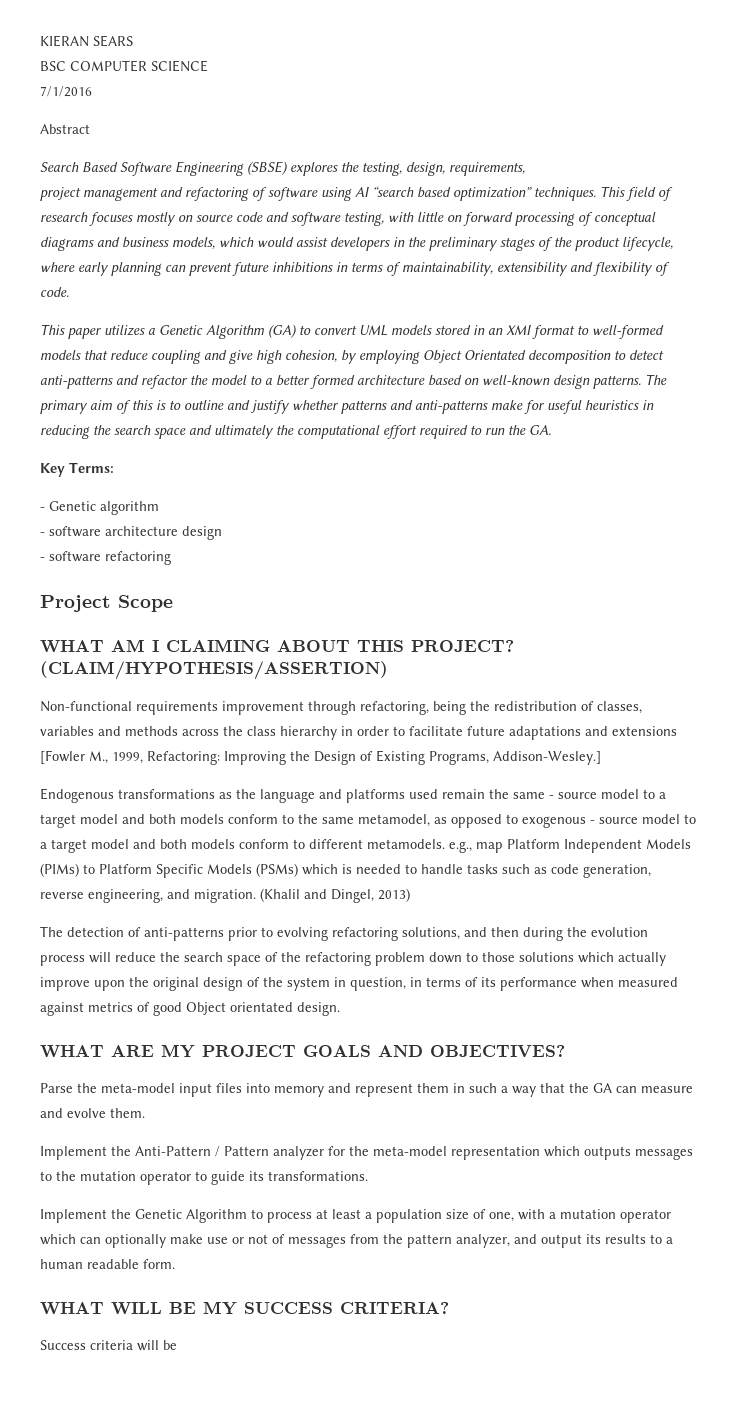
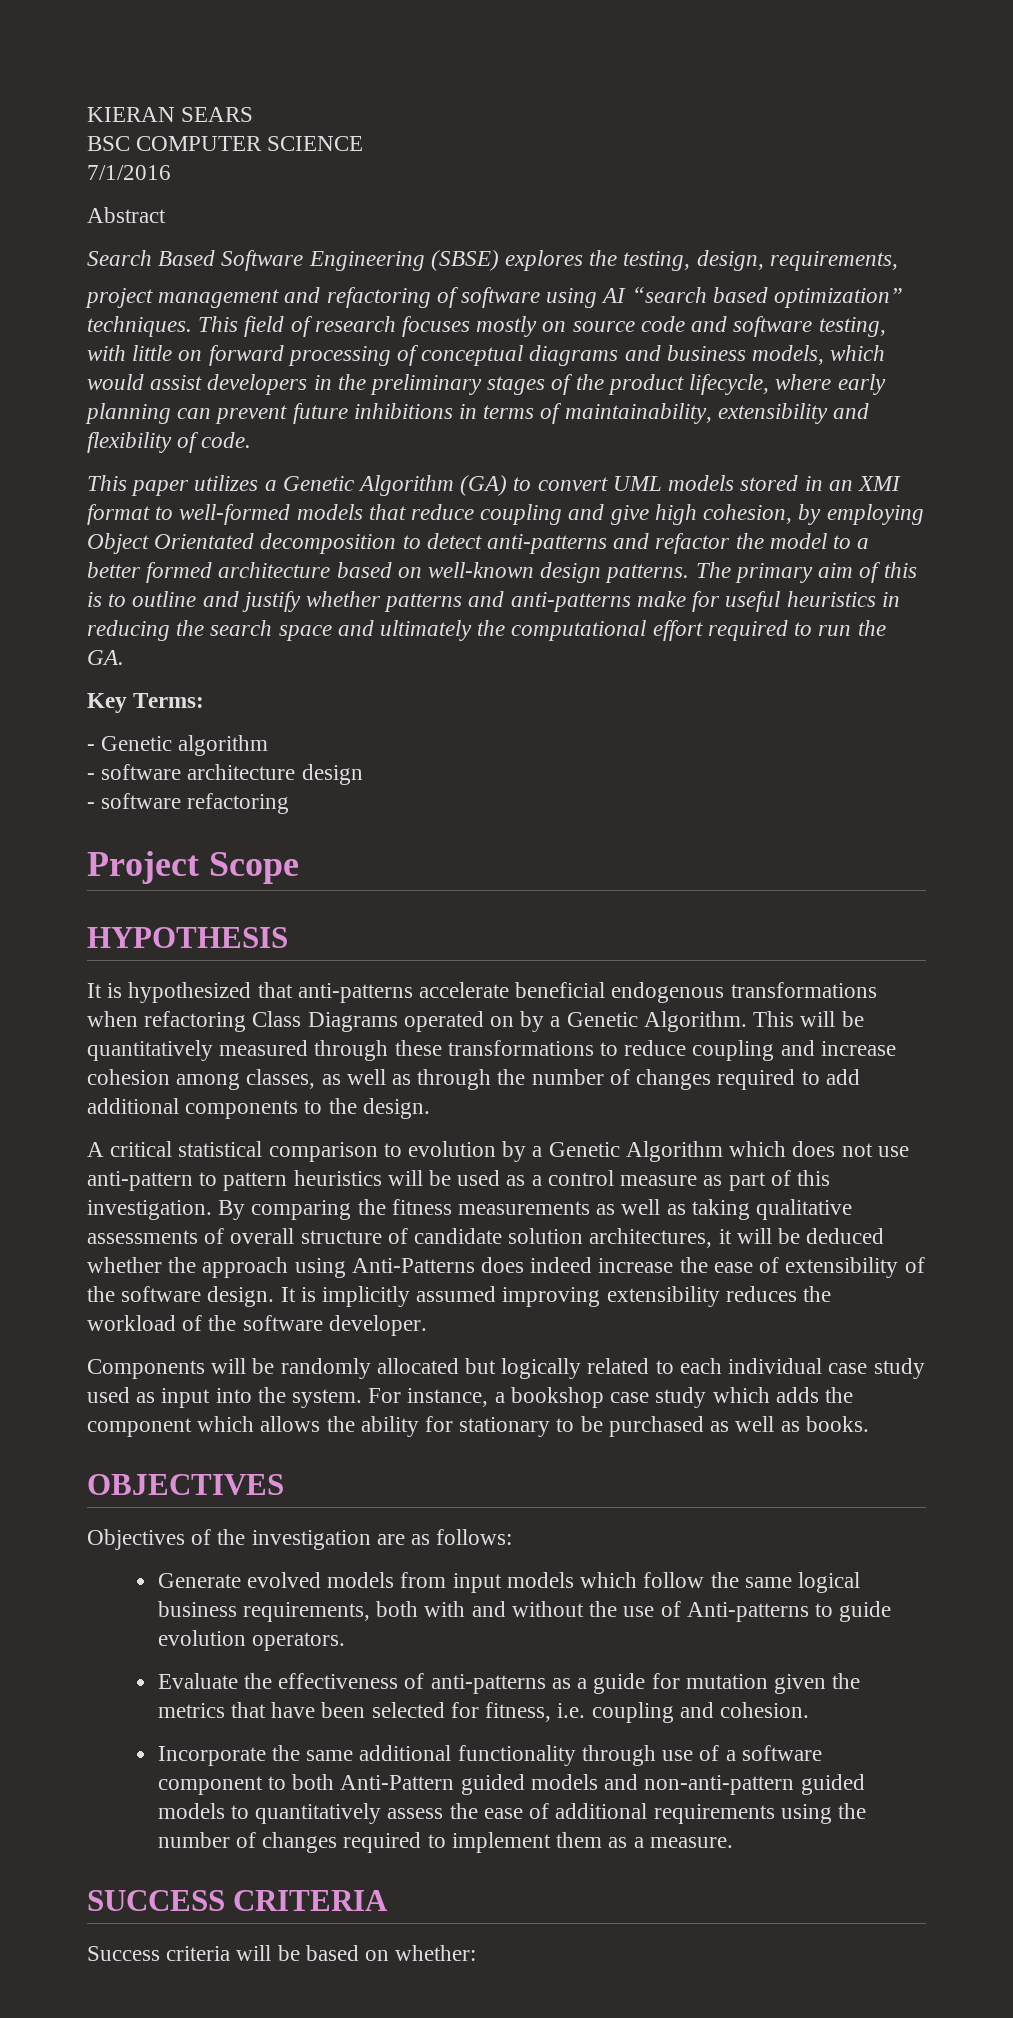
[40,639,514,653] [40,661,388,680] [40,701,642,715] [40,726,677,740] [40,750,601,765] [40,788,666,803] [40,814,696,828] [40,839,691,853] [40,863,651,878] [40,888,410,903] [40,926,648,941] [40,952,666,966] [40,977,678,991] [40,1002,340,1016] [40,1044,565,1058] [40,1083,693,1097] [40,1108,145,1118] [40,1146,693,1160] [40,1171,368,1185] [40,1209,671,1223] [40,1234,673,1248] [40,1259,175,1269] [40,1301,449,1315] WHAT AM I CLAIMING ABOUT THIS PROJECT? (CLAIM/HYPOTHESIS/ASSERTION) // Non-functional requirements improvement through refactoring, being the redistribution of classes, variables and methods across the class hierarchy in order to facilitate future adaptations and extensions [Fowler M., 1999, Refactoring: Improving the Design of Existing Programs, Addison-Wesley.] // Endogenous transformations as the language and platforms used remain the same - source model to a target model and both models conform to the same metamodel, as opposed to exogenous - source model to a target model and both models conform to different metamodels. e.g., map Platform Independent Models (PIMs) to Platform Specific Models (PSMs) which is needed to handle tasks such as code generation, reverse engineering, and migration. (Khalil and Dingel, 2013) // The detection of anti-patterns prior to evolving refactoring solutions, and then during the evolution process will reduce the search space of the refactoring problem down to those solutions which actually improve upon the original design of the system in question, in terms of its performance when measured against metrics of good Object orientated design. // WHAT ARE MY PROJECT GOALS AND OBJECTIVES? // Parse the meta-model input files into memory and represent them in such a way that the GA can measure and evolve them. // Implement the Anti-Pattern / Pattern analyzer for the meta-model representation which outputs messages to the mutation operator to guide its transformations. // Implement the Genetic Algorithm to process at least a population size of one, with a mutation operator which can optionally make use or not of messages from the pattern analyzer, and output its results to a human readable form. // WHAT WILL BE MY SUCCESS CRITERIA? -> [87,927,288,948] [87,982,877,1003] [87,1011,864,1032] [87,1040,896,1061] [87,1069,860,1090] [87,1098,430,1119] [87,1141,909,1162] [87,1170,830,1191] [87,1199,853,1220] [87,1228,885,1248] [87,1257,925,1278] [87,1286,832,1307] [87,1315,427,1336] [87,1358,925,1379] [87,1387,853,1408] [87,1416,869,1437] [87,1474,284,1495] [87,1529,513,1550] [157,1572,860,1593] [157,1601,892,1622] [157,1630,346,1651] [157,1673,861,1694] [157,1702,809,1723] [157,1745,822,1766] [157,1774,865,1795] [157,1803,866,1824] [157,1832,733,1853] [87,1890,389,1911] HYPOTHESIS // It is hypothesized that anti-patterns accelerate beneficial endogenous transformations when refactoring Class Diagrams operated on by a Genetic Algorithm. This will be quantitatively measured through these transformations to reduce coupling and increase cohesion among classes, as well as through the number of changes required to add additional components to the design. // A critical statistical comparison to evolution by a Genetic Algorithm which does not use anti-pattern to pattern heuristics will be used as a control measure as part of this investigation. By comparing the fitness measurements as well as taking qualitative assessments of overall structure of candidate solution architectures, it will be deduced whether the approach using Anti-Patterns does indeed increase the ease of extensibility of the software design. It is implicitly assumed improving extensibility reduces the workload of the software developer. // Components will be randomly allocated but logically related to each individual case study used as input into the system. For instance, a bookshop case study which adds the component which allows the ability for stationary to be purchased as well as books. // OBJECTIVES // Objectives of the investigation are as follows: // Generate evolved models from input models which follow the same logical business requirements, both with and without the use of Anti-patterns to guide evolution operators. // Evaluate the effectiveness of anti-patterns as a guide for mutation given the metrics that have been selected for fitness, i.e. coupling and cohesion. // Incorporate the same additional functionality through use of a software component to both Anti-Pattern guided models and non-anti-pattern guided models to quantitatively assess the ease of additional requirements using the number of changes required to implement them as a measure. // SUCCESS CRITERIA
(177, 1345) none -> [305,1945,477,1961] based on whether:

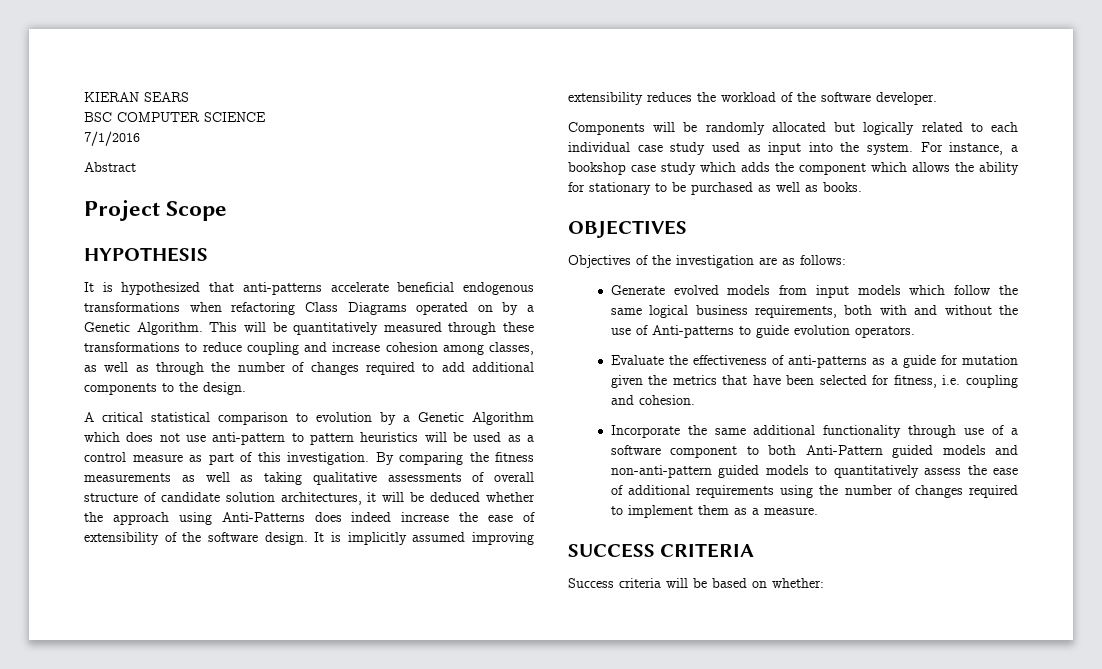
[87,250,898,271] [85,287,904,308] [87,316,886,337] [87,345,886,366] [87,374,886,395] [85,403,870,424] [87,432,252,453] [87,475,901,496] [87,504,924,525] [87,533,870,554] [87,562,917,583] [87,591,900,612] [87,620,886,641] [87,650,124,665] [87,693,205,713] [87,735,269,756] [87,764,363,785] [87,793,290,814] // Search Based Software Engineering (SBSE) explores the testing, design, requirements, // project management and refactoring of software using AI “search based optimization” techniques. This field of research focuses mostly on source code and software testing, with little on forward processing of conceptual diagrams and business models, which would assist developers in the preliminary stages of the product lifecycle, where early planning can prevent future inhibitions in terms of maintainability, extensibility and flexibility of code. // This paper utilizes a Genetic Algorithm (GA) to convert UML models stored in an XMI format to well-formed models that reduce coupling and give high cohesion, by employing Object Orientated decomposition to detect anti-patterns and refactor the model to a better formed architecture based on well-known design patterns. The primary aim of this is to outline and justify whether patterns and anti-patterns make for useful heuristics in reducing the search space and ultimately the computational effort required to run the GA. // Key Terms: // - Genetic algorithm // - software architecture design // - software refactoring -> (136, 167) none

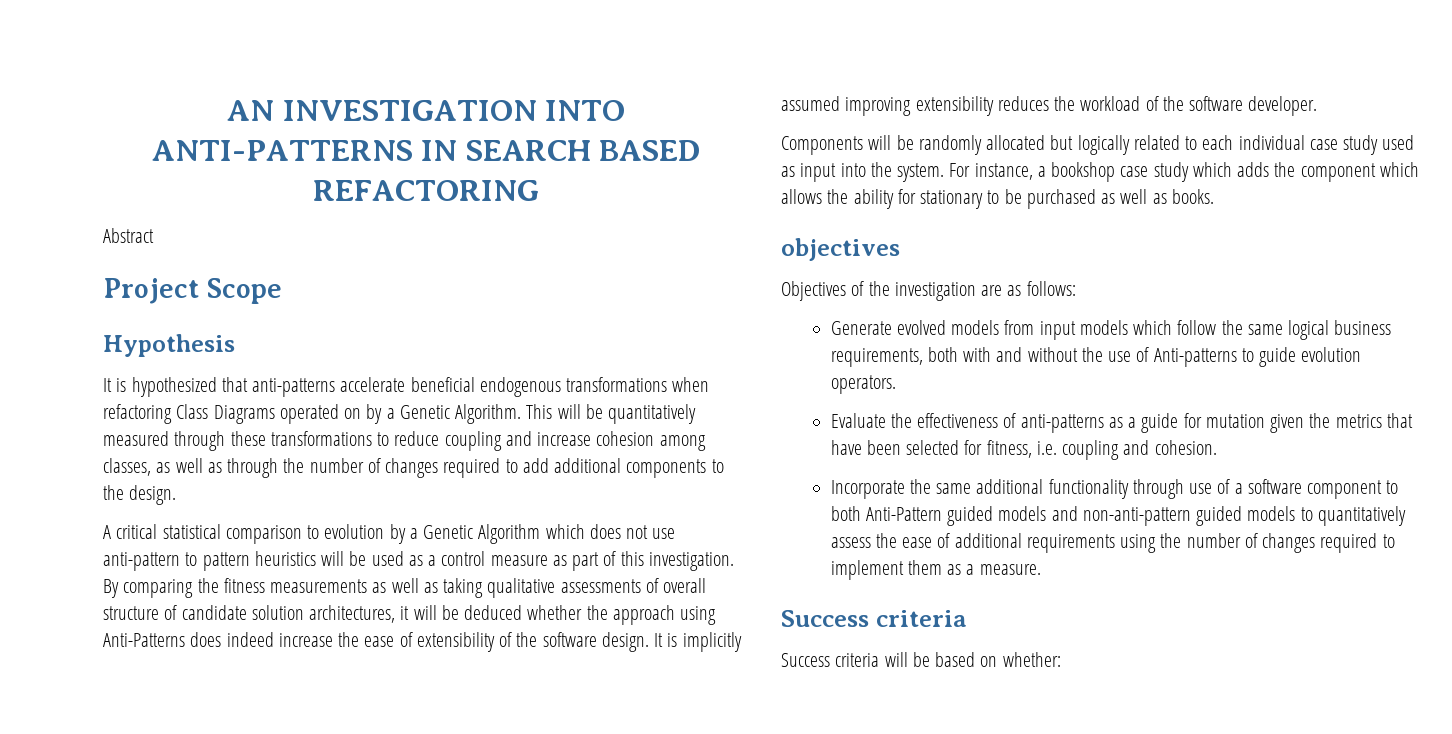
[84,92,189,102] [84,112,266,122] [84,131,140,146] KIERAN SEARS // BSC COMPUTER SCIENCE // 7/1/2016 -> [227,100,625,121] [151,140,701,161] [313,180,540,201] AN INVESTIGATION INTO ANTI-PATTERNS IN SEARCH BASED REFACTORING
[84,247,208,262] HYPOTHESIS -> [103,334,235,357] Hypothesis
[568,220,687,238] OBJECTIVES -> [781,238,900,261] objectives
[568,543,755,558] SUCCESS CRITERIA -> [781,610,967,627] Success criteria

